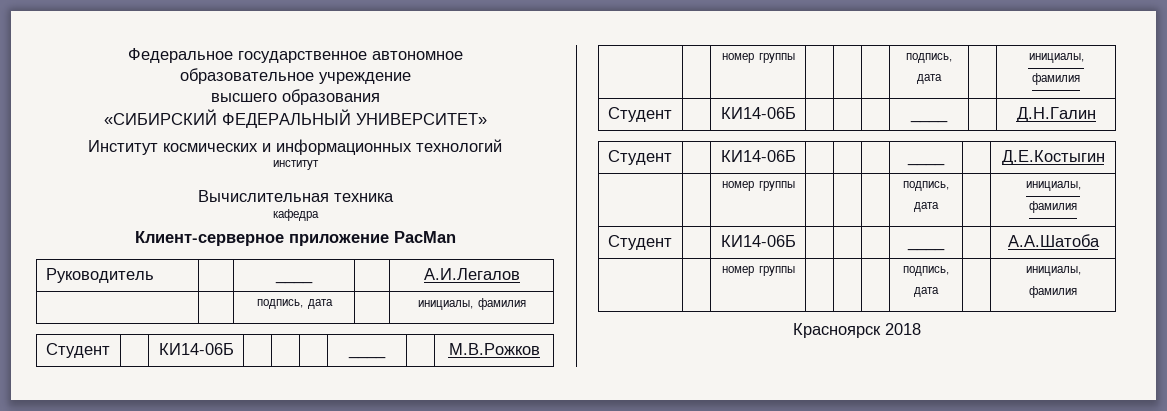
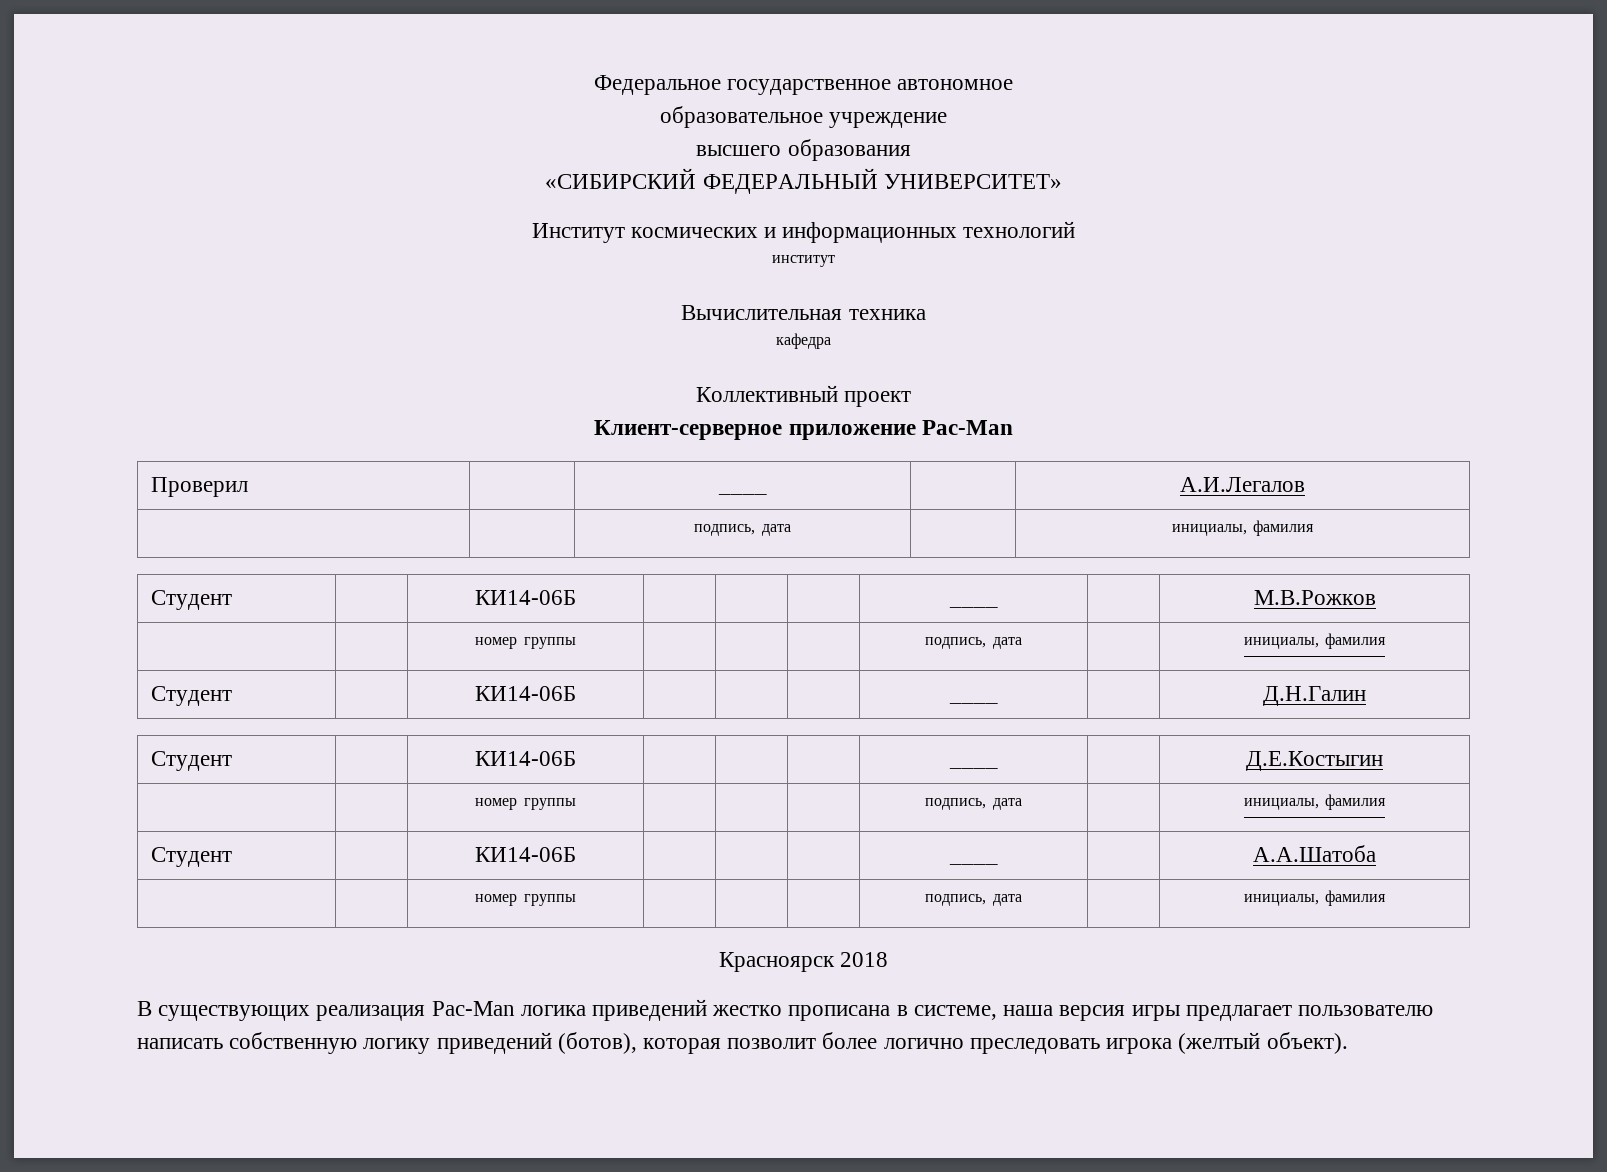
(319, 215) none -> [695,385,912,407] // Коллективный проект
[393,231,456,243] [45,268,154,283] PacMan // Руководитель -> [921,420,1013,435] [151,477,249,497] Pac-Man // Проверил
(921, 329) none -> [137,999,1433,1021] [137,1032,1348,1054] // В существующих реализация Pac-Man логика приведений жестко прописана в системе, наша версия игры предлагает пользователю написать собственную логику приведений (ботов), которая позволит более логично преследовать игрока (желтый объект).

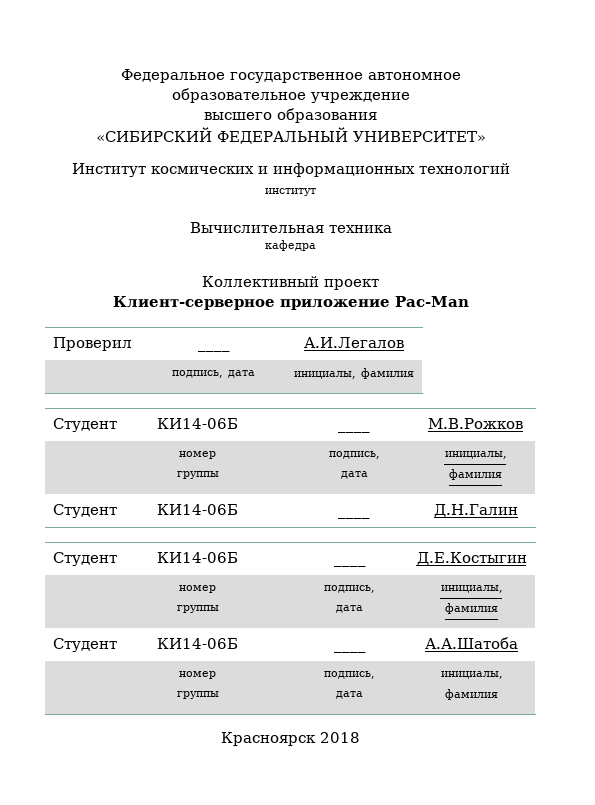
[137,999,1433,1021] [137,1032,1348,1054] // В существующих реализация Pac-Man логика приведений жестко прописана в системе, наша версия игры предлагает пользователю написать собственную логику приведений (ботов), которая позволит более логично преследовать игрока (желтый объект). -> (360, 737) none

